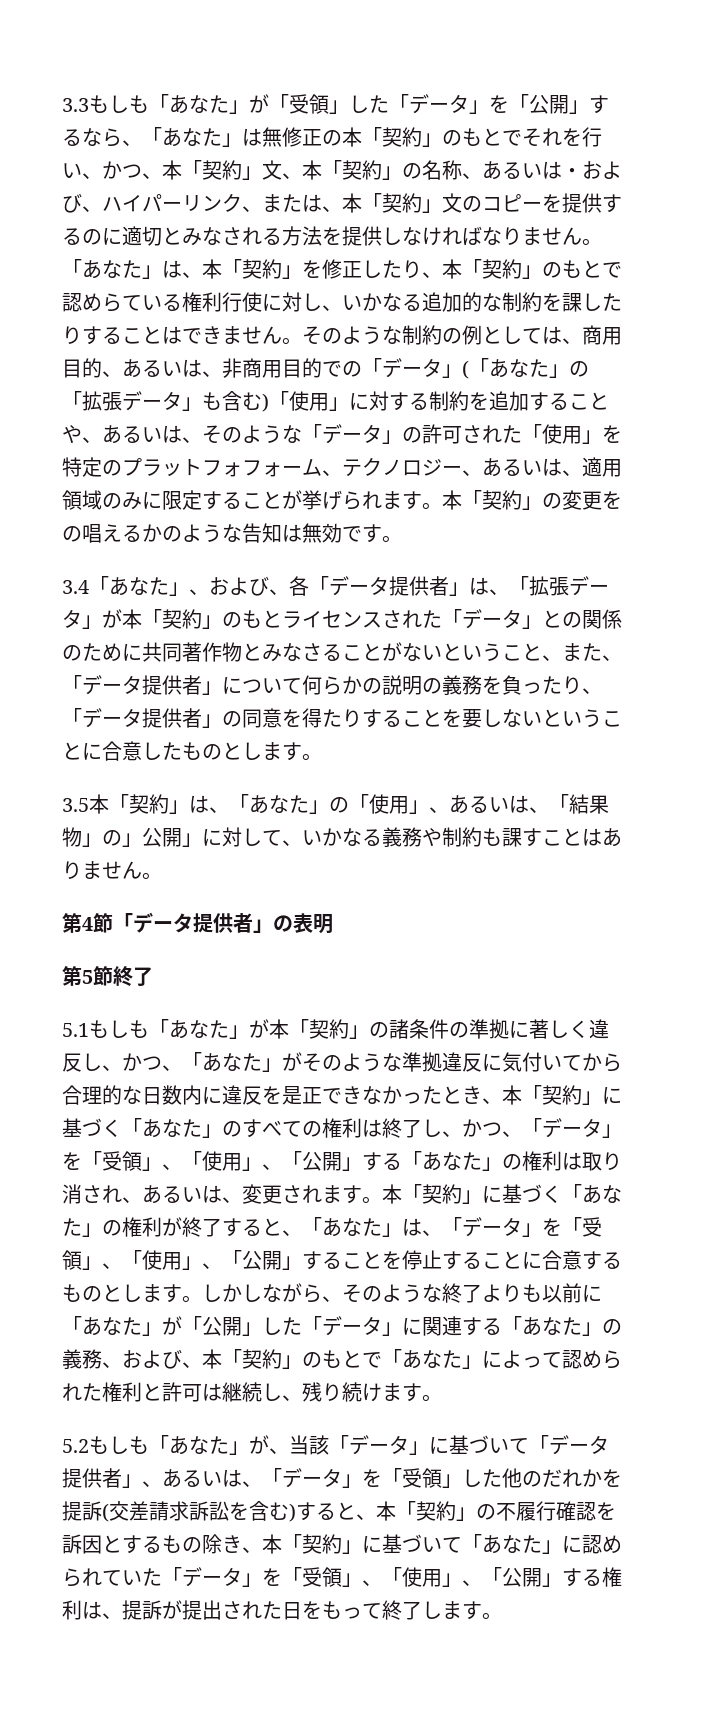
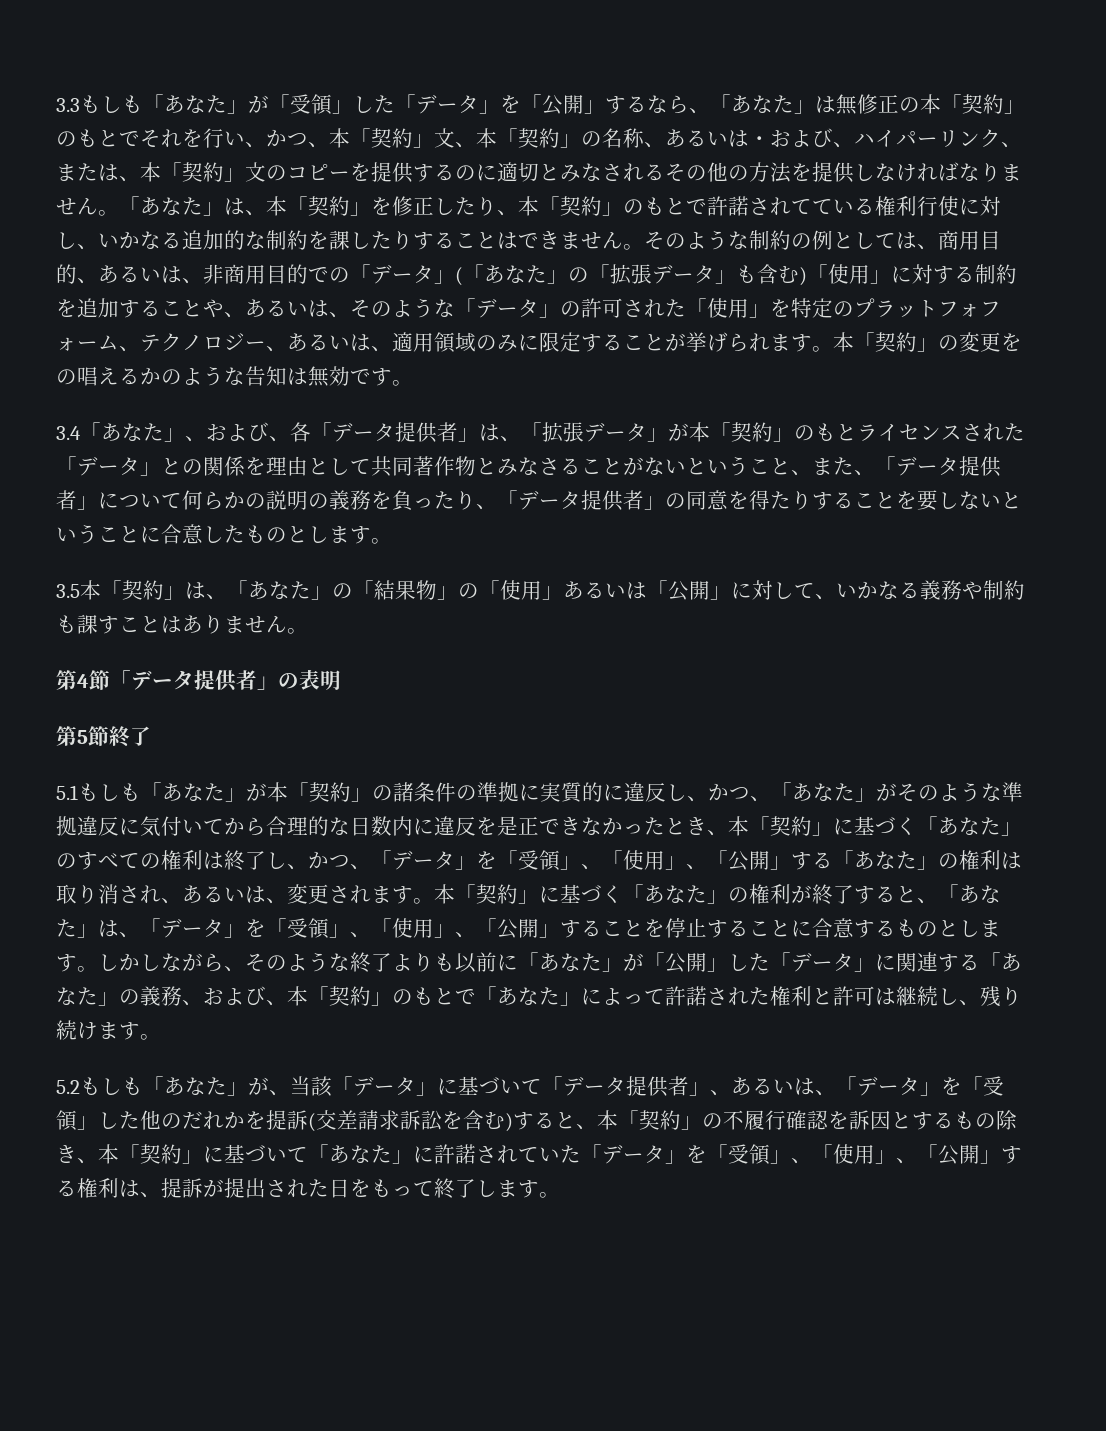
(282, 236) none -> [665,162,749,182] その他の
[62,293,122,312] 認めら -> [707,196,812,216] 許諾されて
[62,643,142,662] のために -> [245,456,371,476] を理由として
[369,794,609,814] [62,827,142,847] 使用」、あるいは、「結果物」の」 -> [374,580,668,600] 結果物」の「使用」あるいは「
[529,1019,589,1039] 著しく -> [540,782,624,803] 実質的に
[562,1350,622,1369] 認めら -> [665,986,728,1006] 許諾さ
[582,1535,622,1554] [62,1568,82,1587] 認めら -> [434,1144,497,1164] 許諾さ

